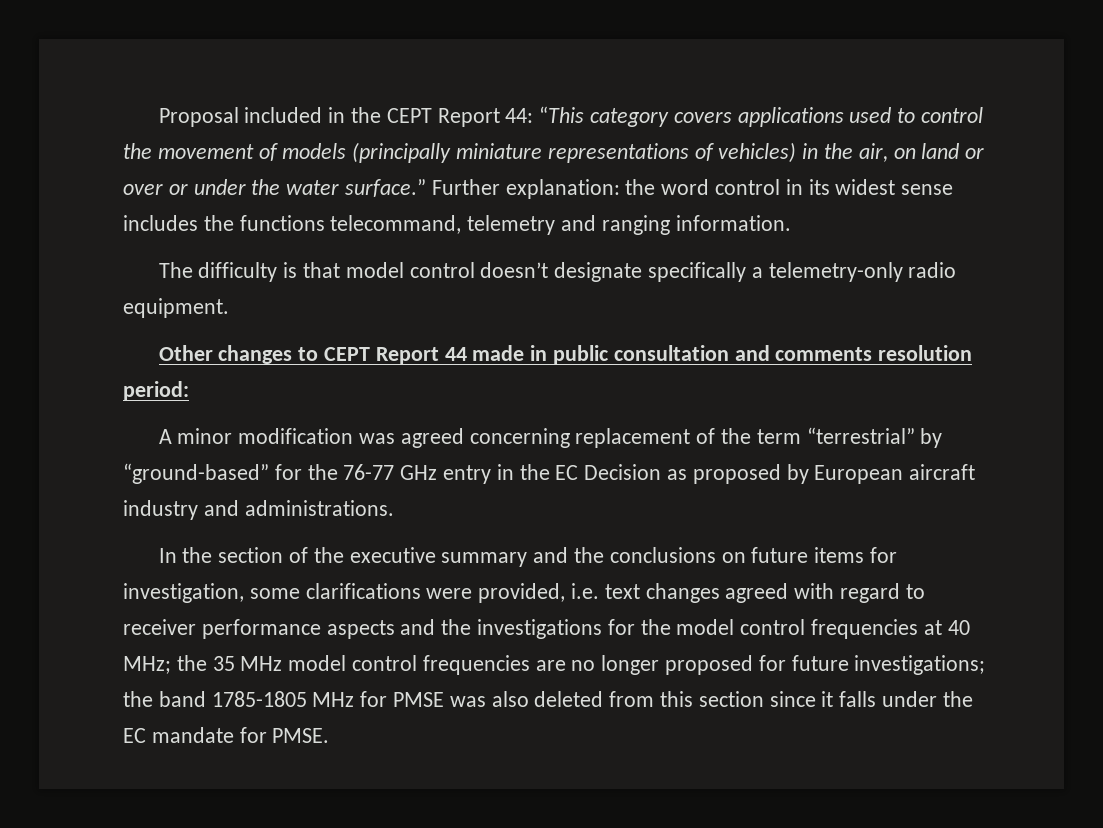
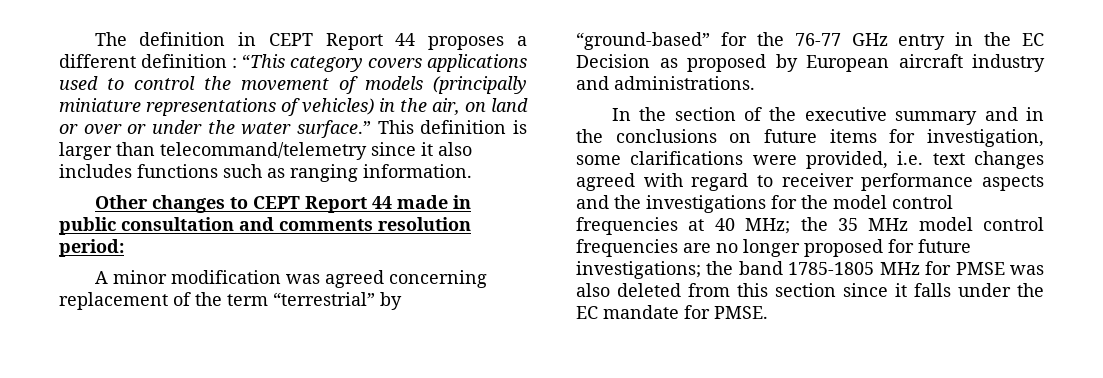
[158,107,534,127] Proposal included in the CEPT Report 44: -> [94,32,527,50] [59,54,237,68] The definition in CEPT Report 44 proposes a different definition :
[431,179,954,199] [123,215,791,235] [158,262,957,282] [123,298,229,318] Further explanation: the word control in its widest sense includes the functions telecommand, telemetry and ranging information. // The difficulty is that model control doesn’t designate specifically a telemetry-only radio equipment. -> [377,120,527,134] [59,142,472,160] [59,164,472,182] This definition is larger than telecommand/telemetry since it also includes functions such as ranging information.
(569, 555) none -> [1026,107,1044,121] in

